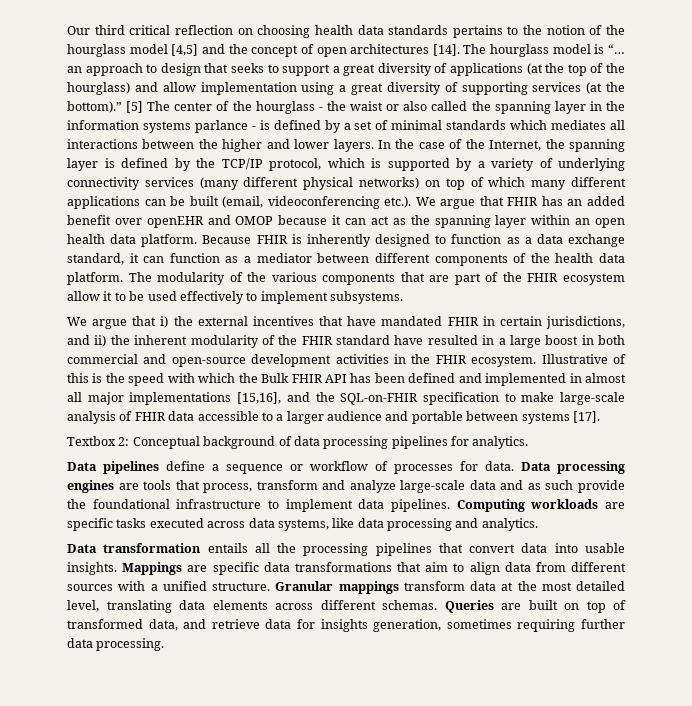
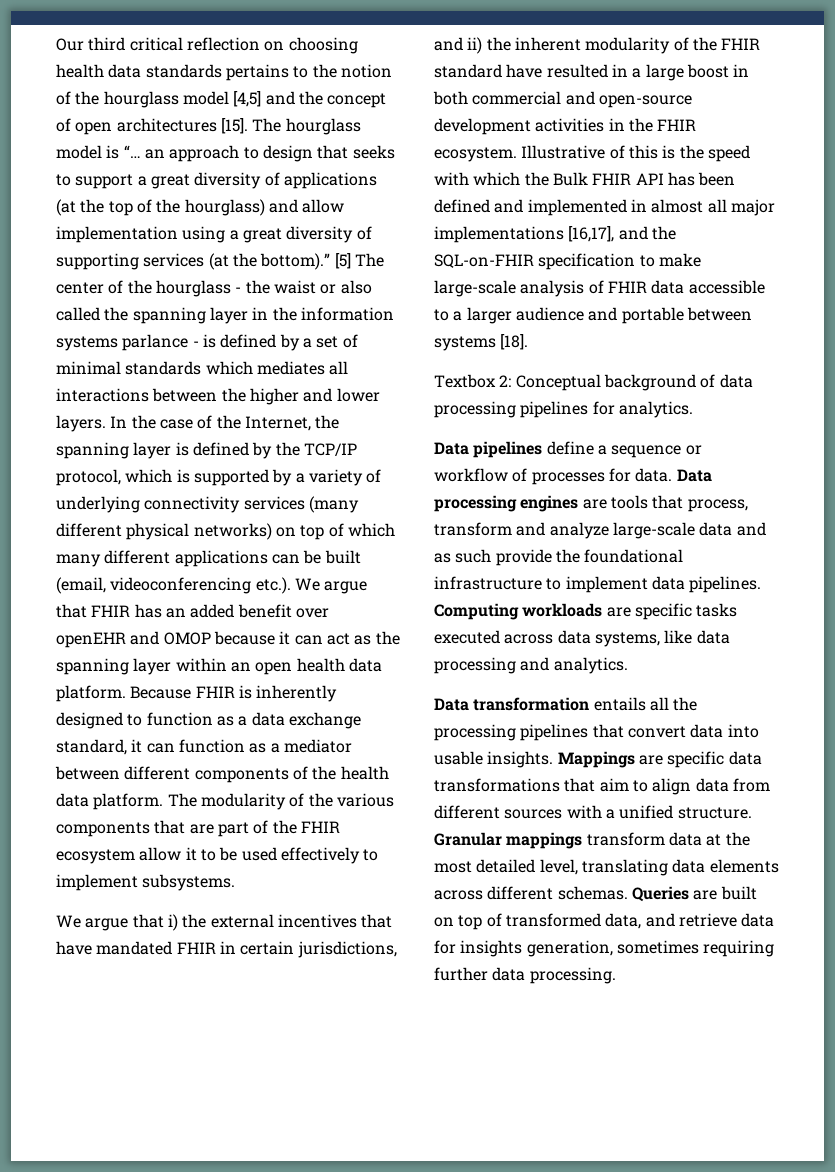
[432,44,460,56] [14]. -> [220,118,248,134] [15].
[237,392,282,404] [15,16], -> [568,226,615,242] [16,17],
[572,411,600,423] [17]. -> [500,334,529,350] [18].

